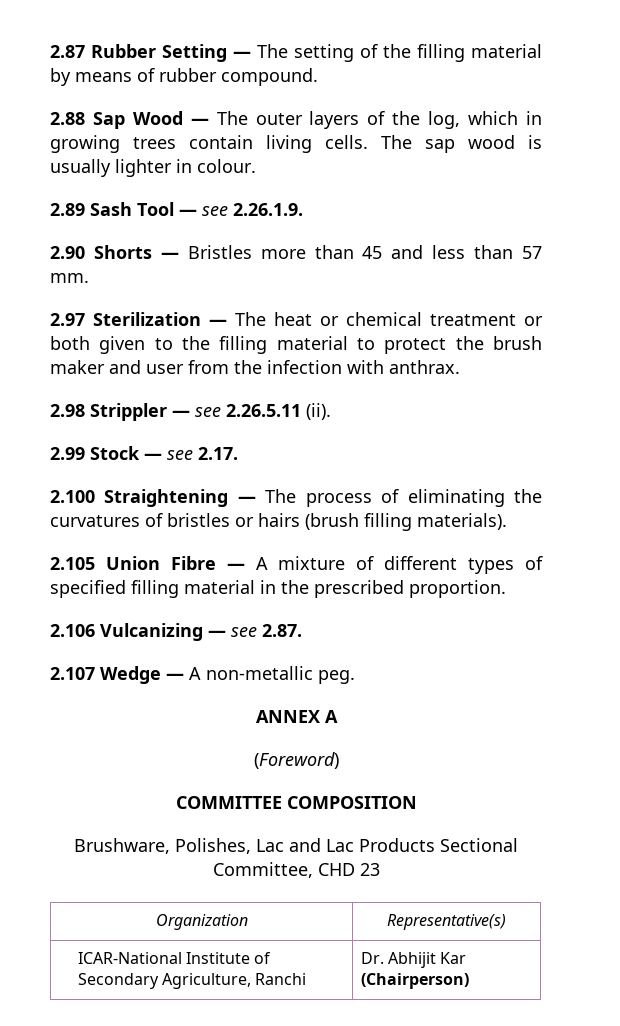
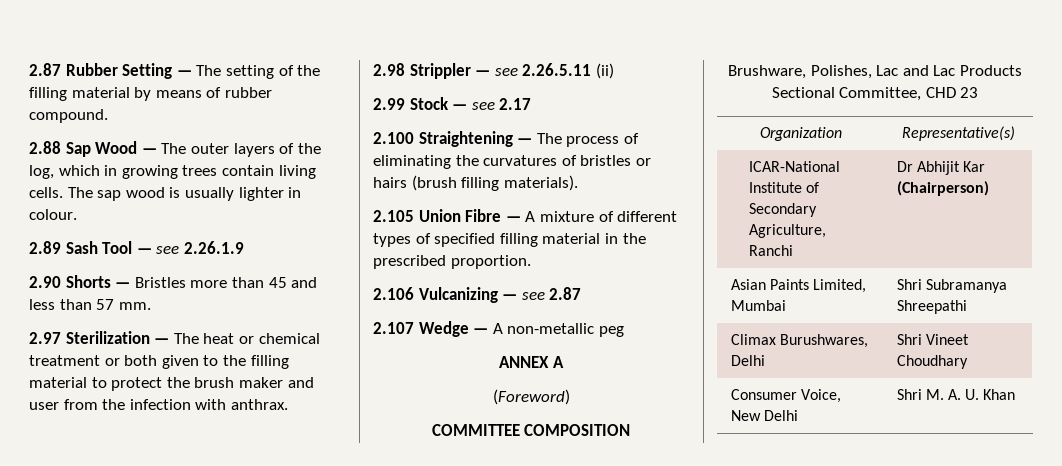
[233,203,303,216] 2.26.1.9. -> [183,241,244,254] 2.26.1.9
[306,403,331,420] (ii). -> [595,63,614,79] (ii)
[198,447,238,460] 2.17. -> [499,98,532,110] 2.17
[262,624,302,637] 2.87. -> [549,287,582,300] 2.87
[318,670,355,684] peg. -> [598,326,624,337] peg
[360,952,384,964] Dr. -> [896,161,913,172] Dr
(469, 981) none -> [730,279,866,293] [730,300,786,311] [896,279,1007,293] [896,300,967,314] [730,334,868,348] [730,355,765,366] [896,334,969,345] [896,355,968,369] [730,389,841,403] [730,410,798,421] [896,389,1016,400] // Asian Paints Limited, Mumbai | Shri Subramanya Shreepathi // Climax Burushwares, Delhi | Shri Vineet Choudhary // Consumer Voice, New Delhi | Shri M. A. U. Khan

